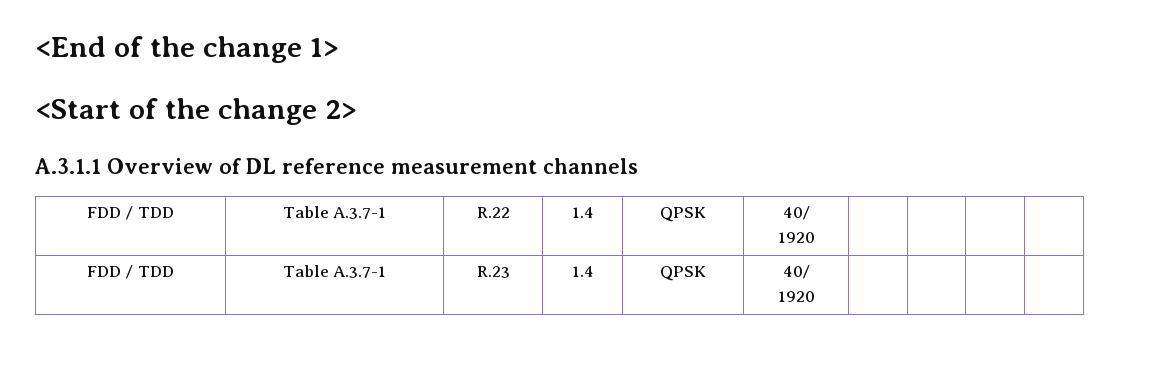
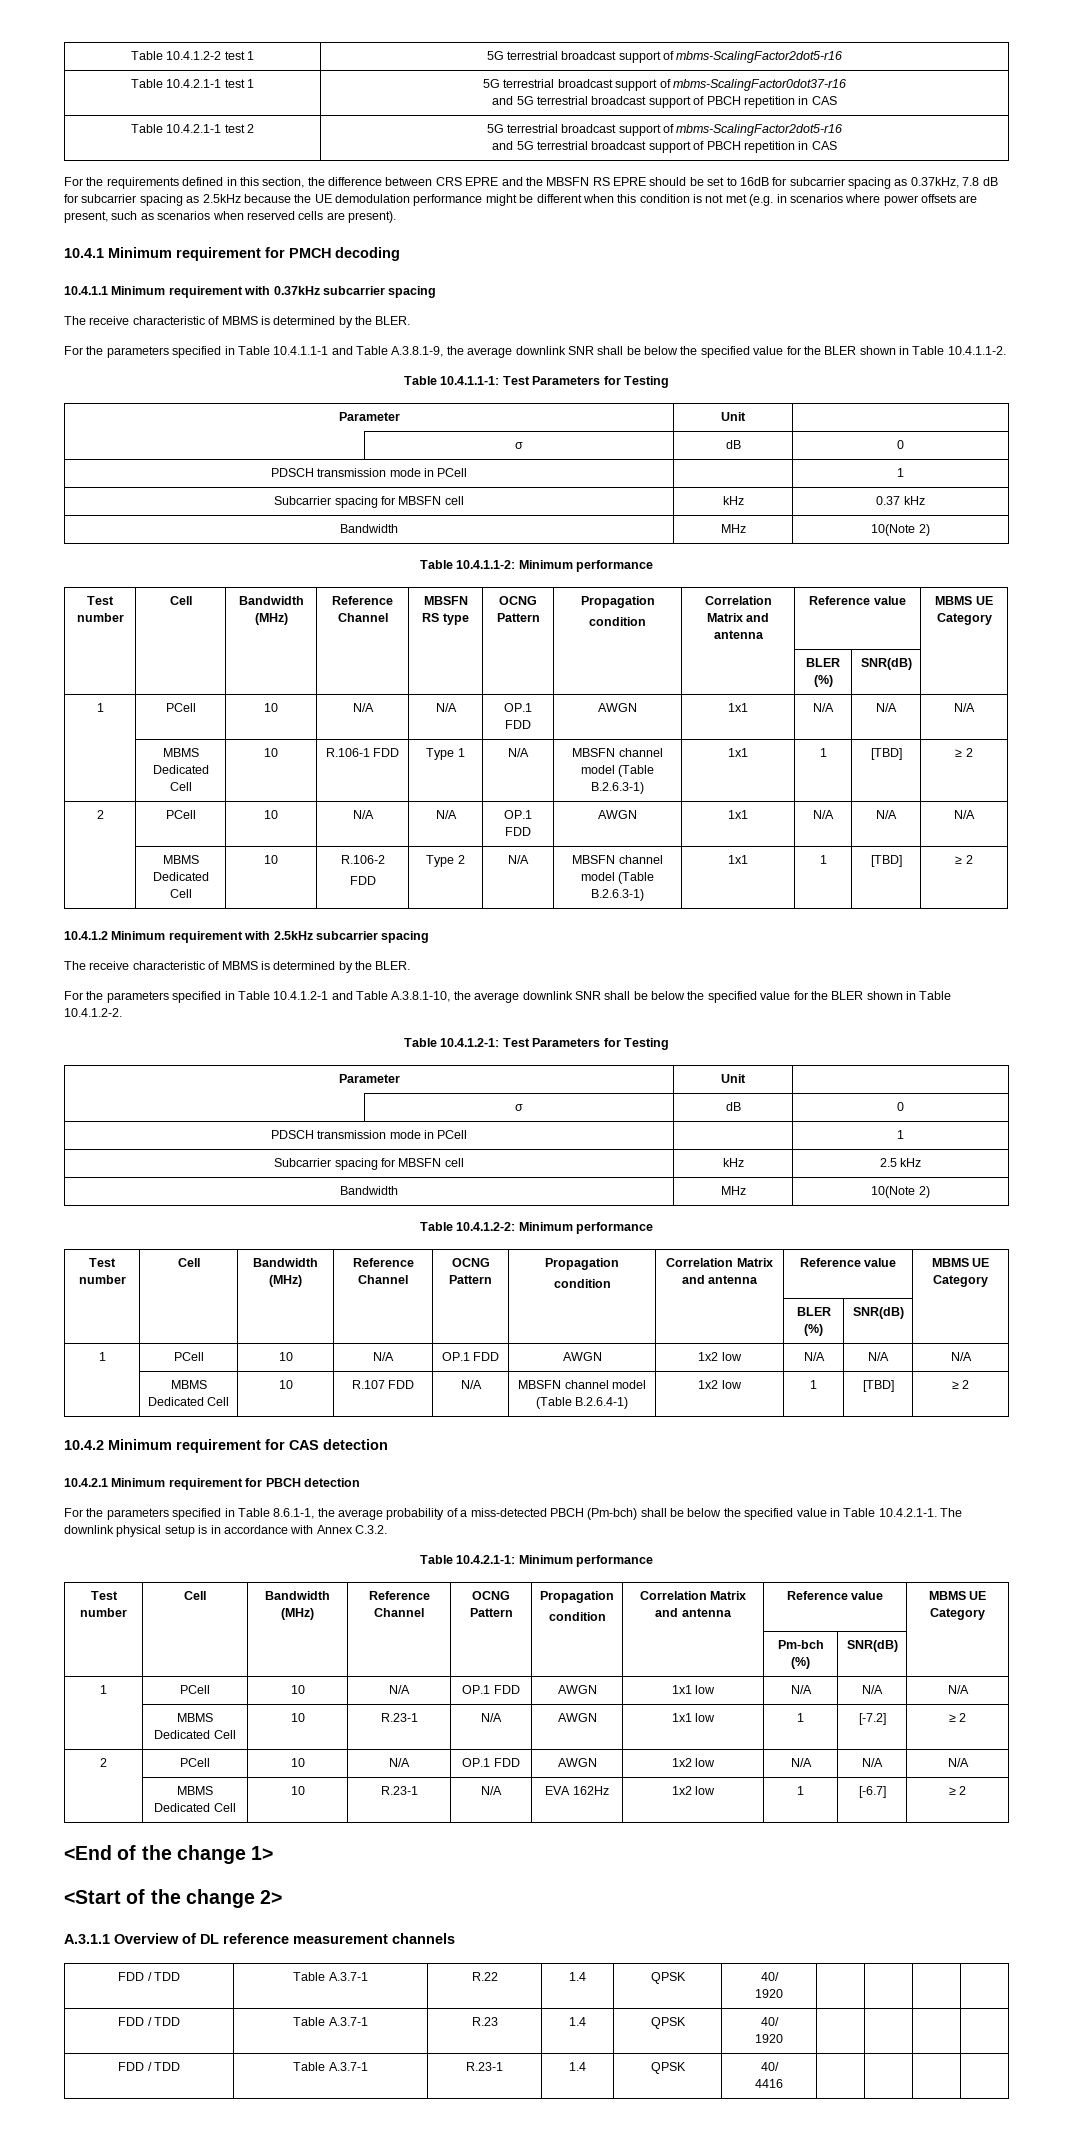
(35, 46) none -> [130,51,255,60] [486,51,843,63] [130,79,255,88] [483,79,846,91] [492,96,837,108] [130,124,255,133] [486,124,843,136] [492,141,837,153] [64,177,998,189] [64,194,978,206] [64,211,396,223] [64,247,400,261] [64,286,437,298] [64,316,411,328] [64,346,1006,358] [404,376,669,388] [338,412,400,421] [721,412,746,421] [515,442,523,449] [725,440,741,449] [897,440,904,449] [270,468,468,477] [897,468,904,477] [274,496,464,508] [722,496,744,505] [876,496,925,505] [340,524,398,533] [720,524,746,533] [871,524,930,536] [419,560,654,572] [87,596,114,605] [76,613,124,622] [169,596,192,605] [238,596,304,605] [254,613,288,625] [332,596,393,605] [337,613,388,622] [423,596,468,605] [422,613,469,625] [499,596,537,605] [496,613,540,622] [580,596,655,608] [589,617,646,626] [704,596,772,605] [706,613,770,622] [713,630,764,639] [809,596,906,605] [935,596,993,605] [936,613,992,625] [806,658,840,667] [813,675,833,687] [860,658,912,670] [96,703,104,712] [165,703,196,712] [264,703,278,712] [352,703,374,712] [435,703,457,712] [504,703,532,712] [505,720,531,729] [598,703,637,712] [728,703,748,712] [813,703,834,712] [876,703,897,712] [954,703,975,712] [162,748,199,757] [152,765,209,774] [169,782,192,791] [264,748,278,757] [325,748,400,757] [426,748,465,760] [508,748,529,757] [572,748,663,757] [580,765,655,777] [591,782,644,794] [728,748,748,757] [819,748,827,757] [870,748,902,760] [955,748,973,757] [96,810,104,819] [165,810,196,819] [264,810,278,819] [352,810,374,819] [435,810,457,819] [504,810,532,819] [505,827,531,836] [598,810,637,819] [728,810,748,819] [813,810,834,819] [876,810,897,819] [954,810,975,819] [162,855,199,864] [152,872,209,881] [169,889,192,898] [264,855,278,864] [340,855,385,864] [349,876,376,885] [426,855,465,867] [508,855,529,864] [572,855,663,864] [580,872,655,884] [591,889,644,901] [728,855,748,864] [819,855,827,864] [870,855,902,867] [955,855,973,864] [64,931,430,943] [64,961,411,973] [64,991,952,1003] [64,1008,122,1017] [404,1038,669,1050] [338,1074,400,1083] [721,1074,746,1083] [515,1104,523,1111] [725,1102,741,1111] [897,1102,904,1111] [270,1130,468,1139] [897,1130,904,1139] [274,1158,464,1170] [722,1158,744,1167] [879,1158,922,1167] [340,1186,398,1195] [720,1186,746,1195] [871,1186,930,1198] [419,1222,654,1234] [89,1258,116,1267] [78,1275,126,1284] [177,1258,200,1267] [253,1258,318,1267] [269,1275,302,1287] [352,1258,414,1267] [358,1275,408,1284] [451,1258,490,1267] [449,1275,492,1284] [545,1258,619,1270] [553,1279,611,1288] [666,1258,773,1267] [681,1275,759,1284] [799,1258,897,1267] [931,1258,990,1267] [933,1275,988,1287] [796,1307,831,1316] [804,1324,823,1336] [852,1307,904,1319] [98,1352,106,1361] [173,1352,204,1361] [278,1352,293,1361] [373,1352,394,1361] [441,1352,500,1361] [562,1352,602,1361] [698,1352,742,1361] [803,1352,825,1361] [868,1352,889,1361] [950,1352,972,1361] [170,1380,207,1389] [147,1397,230,1406] [278,1380,293,1389] [351,1380,415,1389] [460,1380,482,1389] [518,1380,646,1389] [535,1397,629,1409] [698,1380,742,1389] [810,1380,817,1389] [862,1380,894,1392] [951,1380,970,1389] [64,1439,388,1453] [64,1478,360,1490] [64,1508,962,1520] [64,1525,387,1537] [419,1555,654,1567] [90,1591,118,1600] [80,1608,127,1617] [184,1591,206,1600] [265,1591,330,1600] [281,1608,314,1620] [368,1591,430,1600] [374,1608,424,1617] [472,1591,510,1600] [469,1608,513,1617] [540,1591,614,1603] [548,1612,606,1621] [639,1591,747,1600] [655,1608,732,1617] [786,1591,884,1600] [928,1591,987,1600] [930,1608,985,1620] [777,1640,824,1649] [791,1657,810,1669] [846,1640,898,1652] [100,1685,107,1694] [180,1685,210,1694] [290,1685,305,1694] [389,1685,410,1694] [462,1685,520,1694] [557,1685,597,1694] [671,1685,716,1694] [790,1685,812,1694] [862,1685,883,1694] [947,1685,969,1694] [177,1713,213,1722] [154,1730,236,1739] [290,1713,305,1722] [380,1713,418,1722] [481,1713,502,1722] [557,1713,597,1722] [671,1713,716,1722] [797,1713,804,1722] [858,1713,886,1725] [948,1713,967,1722] [100,1758,107,1767] [180,1758,210,1767] [290,1758,305,1767] [389,1758,410,1767] [462,1758,520,1767] [557,1758,597,1767] [671,1758,716,1767] [790,1758,812,1767] [862,1758,883,1767] [947,1758,969,1767] [177,1786,213,1795] [154,1803,236,1812] [290,1786,305,1795] [380,1786,418,1795] [481,1786,502,1795] [545,1786,609,1795] [671,1786,716,1795] [797,1786,804,1795] [858,1786,886,1798] [948,1786,967,1795] Table 10.4.1.2-2 test 1 | 5G terrestrial broadcast support of mbms-ScalingFactor2dot5-r16 // Table 10.4.2.1-1 test 1 | 5G terrestrial broadcast support of mbms-ScalingFactor0dot37-r16 // and 5G terrestrial broadcast support of PBCH repetition in CAS // Table 10.4.2.1-1 test 2 | 5G terrestrial broadcast support of mbms-ScalingFactor2dot5-r16 // and 5G terrestrial broadcast support of PBCH repetition in CAS // For the requirements defined in this section, the difference between CRS EPRE and the MBSFN RS EPRE should be set to 16dB for subcarrier spacing as 0.37kHz, 7.8 dB for subcarrier spacing as 2.5kHz because the UE demodulation performance might be different when this condition is not met (e.g. in scenarios where power offsets are present, such as scenarios when reserved cells are present). // 10.4.1 Minimum requirement for PMCH decoding // 10.4.1.1 Minimum requirement with 0.37kHz subcarrier spacing // The receive characteristic of MBMS is determined by the BLER. // For the parameters specified in Table 10.4.1.1-1 and Table A.3.8.1-9, the average downlink SNR shall be below the specified value for the BLER shown in Table 10.4.1.1-2. // Table 10.4.1.1-1: Test Parameters for Testing // Parameter | Unit | // | σ | dB | 0 // PDSCH transmission mode in PCell | | 1 // Subcarrier spacing for MBSFN cell | kHz | 0.37 kHz // Bandwidth | MHz | 10(Note 2) // Table 10.4.1.1-2: Minimum performance // Test number | Cell | Bandwidth (MHz) | Reference Channel | MBSFN RS type | OCNG Pattern | Propagation // condition | Correlation Matrix and antenna | Reference value | MBMS UE Category // | | | | | | | | BLER (%) | SNR(dB) | // 1 | PCell | 10 | N/A | N/A | OP.1 FDD | AWGN | 1x1 | N/A | N/A | N/A // | MBMS Dedicated Cell | 10 | R.106-1 FDD | Type 1 | N/A | MBSFN channel model (Table B.2.6.3-1) | 1x1 | 1 | [TBD] | ≥ 2 // 2 | PCell | 10 | N/A | N/A | OP.1 FDD | AWGN | 1x1 | N/A | N/A | N/A // | MBMS Dedicated Cell | 10 | R.106-2 // FDD | Type 2 | N/A | MBSFN channel model (Table B.2.6.3-1) | 1x1 | 1 | [TBD] | ≥ 2 // 10.4.1.2 Minimum requirement with 2.5kHz subcarrier spacing // The receive characteristic of MBMS is determined by the BLER. // For the parameters specified in Table 10.4.1.2-1 and Table A.3.8.1-10, the average downlink SNR shall be below the specified value for the BLER shown in Table 10.4.1.2-2. // Table 10.4.1.2-1: Test Parameters for Testing // Parameter | Unit | // | σ | dB | 0 // PDSCH transmission mode in PCell | | 1 // Subcarrier spacing for MBSFN cell | kHz | 2.5 kHz // Bandwidth | MHz | 10(Note 2) // Table 10.4.1.2-2: Minimum performance // Test number | Cell | Bandwidth (MHz) | Reference Channel | OCNG Pattern | Propagation // condition | Correlation Matrix and antenna | Reference value | MBMS UE Category // | | | | | | | BLER (%) | SNR(dB) | // 1 | PCell | 10 | N/A | OP.1 FDD | AWGN | 1x2 low | N/A | N/A | N/A // | MBMS Dedicated Cell | 10 | R.107 FDD | N/A | MBSFN channel model (Table B.2.6.4-1) | 1x2 low | 1 | [TBD] | ≥ 2 // 10.4.2 Minimum requirement for CAS detection // 10.4.2.1 Minimum requirement for PBCH detection // For the parameters specified in Table 8.6.1-1, the average probability of a miss-detected PBCH (Pm-bch) shall be below the specified value in Table 10.4.2.1-1. The downlink physical setup is in accordance with Annex C.3.2. // Table 10.4.2.1-1: Minimum performance // Test number | Cell | Bandwidth (MHz) | Reference Channel | OCNG Pattern | Propagation // condition | Correlation Matrix and antenna | Reference value | MBMS UE Category // | | | | | | | Pm-bch (%) | SNR(dB) | // 1 | PCell | 10 | N/A | OP.1 FDD | AWGN | 1x1 low | N/A | N/A | N/A // | MBMS Dedicated Cell | 10 | R.23-1 | N/A | AWGN | 1x1 low | 1 | [-7.2] | ≥ 2 // 2 | PCell | 10 | N/A | OP.1 FDD | AWGN | 1x2 low | N/A | N/A | N/A // | MBMS Dedicated Cell | 10 | R.23-1 | N/A | EVA 162Hz | 1x2 low | 1 | [-6.7] | ≥ 2 //
(815, 296) none -> [118,2062,180,2071] [293,2062,368,2071] [466,2062,503,2071] [569,2062,586,2071] [650,2062,686,2074] [760,2062,779,2071] [755,2079,783,2088] // FDD / TDD | Table A.3.7-1 | R.23-1 | 1.4 | QPSK | 40/ // 4416 | | | |

